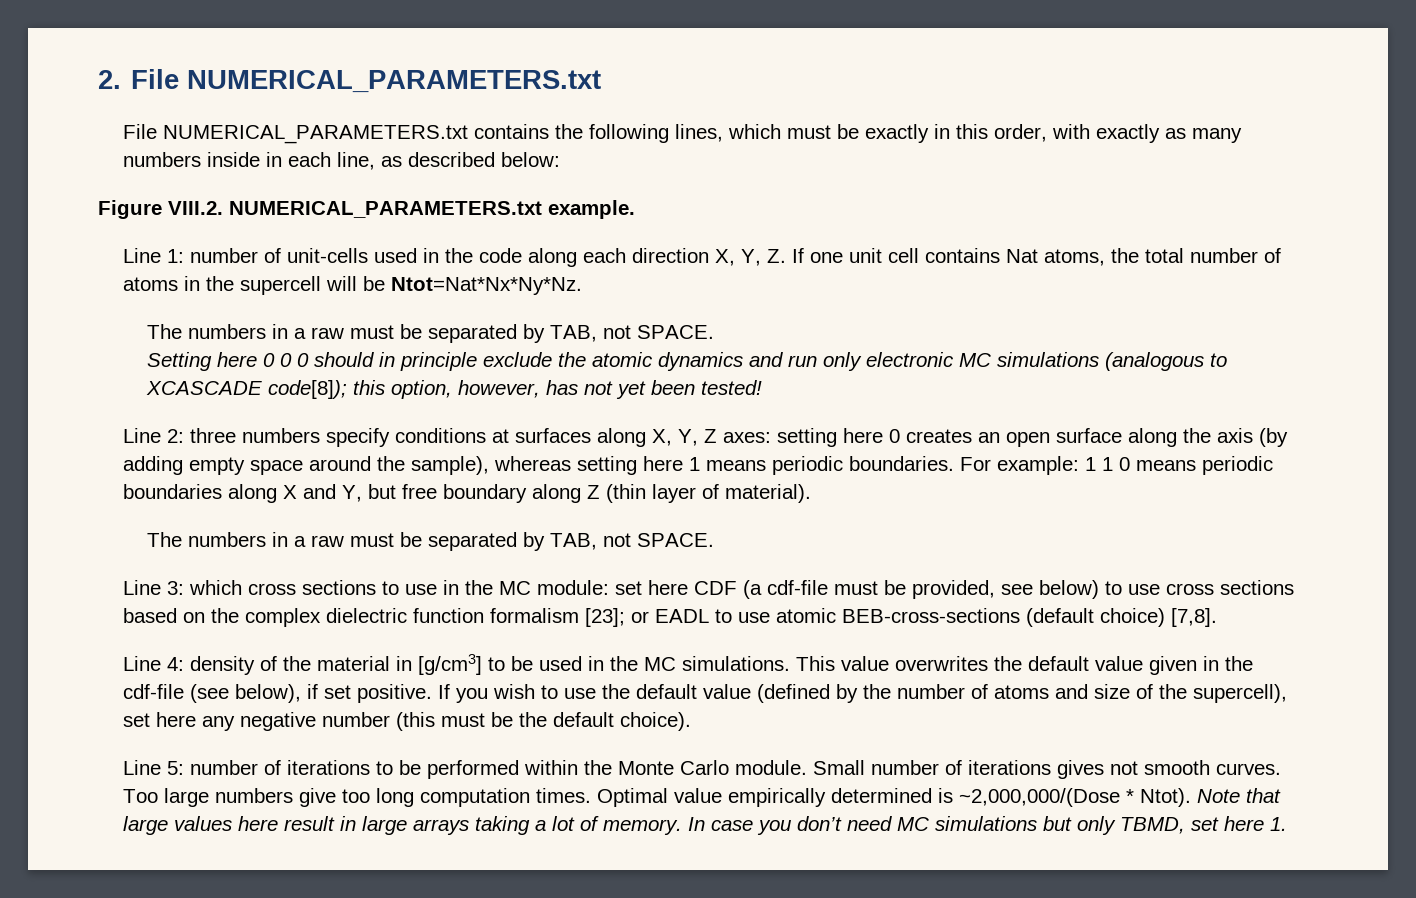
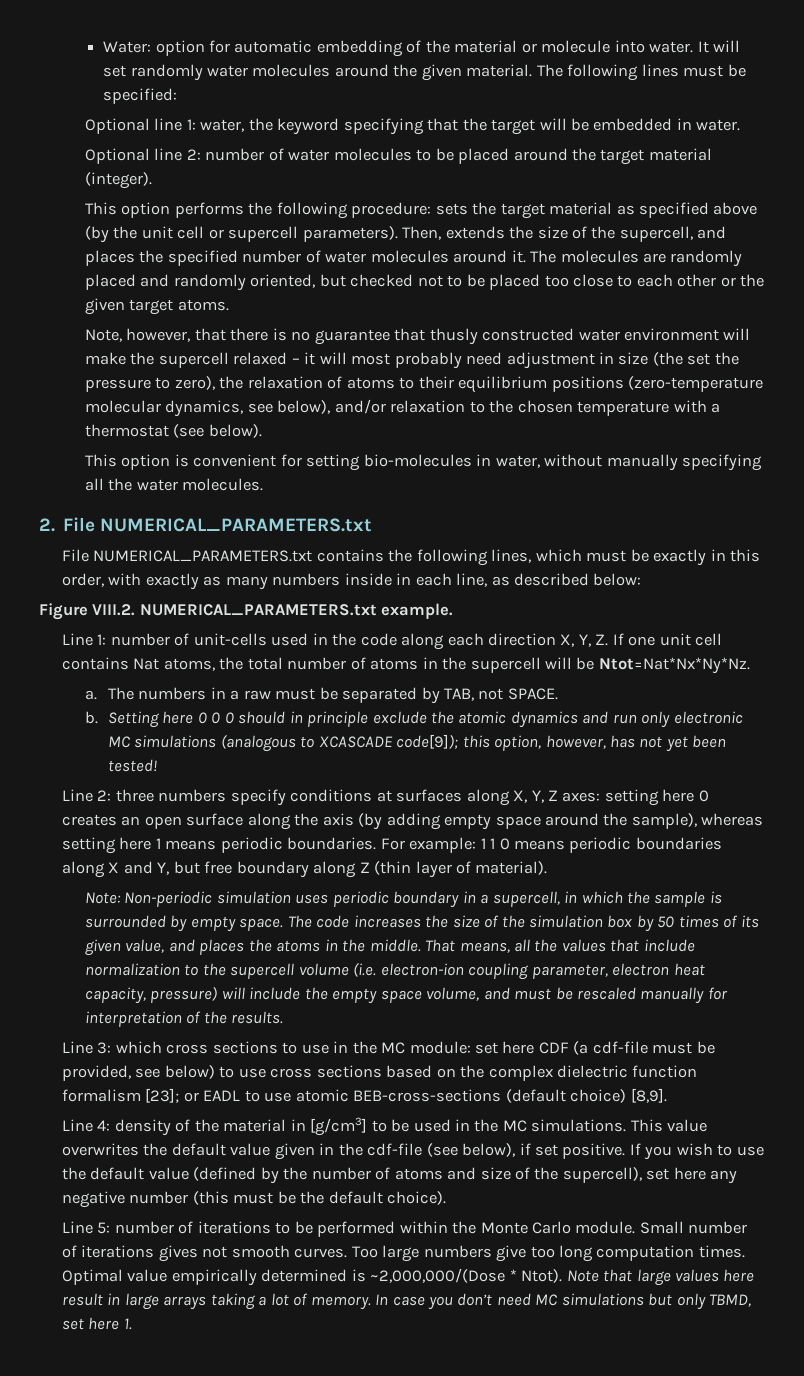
(98, 79) none -> [103,40,741,57] [103,64,746,81] [103,88,178,104] [84,118,741,135] [84,148,712,165] [84,172,152,189] [84,202,758,219] [84,226,727,243] [84,250,743,267] [84,274,765,291] [84,298,229,315] [84,328,751,345] [84,352,739,369] [84,376,763,393] [84,399,720,417] [84,424,262,438] [84,454,762,471] [84,478,264,491] Water: option for automatic embedding of the material or molecule into water. It will set randomly water molecules around the given material. The following lines must be specified: // Optional line 1: water, the keyword specifying that the target will be embedded in water. // Optional line 2: number of water molecules to be placed around the target material (integer). // This option performs the following procedure: sets the target material as specified above (by the unit cell or supercell parameters). Then, extends the size of the supercell, and places the specified number of water molecules around it. The molecules are randomly placed and randomly oriented, but checked not to be placed too close to each other or the given target atoms. // Note, however, that there is no guarantee that thusly constructed water environment will make the supercell relaxed – it will most probably need adjustment in size (the set the pressure to zero), the relaxation of atoms to their equilibrium positions (zero-temperature molecular dynamics, see below), and/or relaxation to the chosen temperature with a thermostat (see below). // This option is convenient for setting bio-molecules in water, without manually specifying all the water molecules. //
(582, 286) none -> [84,690,97,700] a.
(715, 332) none -> [84,711,98,724] b.
[268,380,348,399] code[8]); -> [396,734,459,749] code[9]);
[147,532,715,551] The numbers in a raw must be separated by TAB, not SPACE. -> [84,891,722,908] [84,915,759,932] [84,939,695,956] [84,962,705,980] [84,986,728,1004] [84,1011,284,1027] Note: Non-periodic simulation uses periodic boundary in a supercell, in which the sample is surrounded by empty space. The code increases the size of the simulation box by 50 times of its given value, and places the atoms in the middle. That means, all the values that include normalization to the supercell volume (i.e. electron-ion coupling parameter, electron heat capacity, pressure) will include the empty space volume, and must be rescaled manually for interpretation of the results.
[1170,608,1217,627] [7,8]. -> [630,1088,667,1103] [8,9].

